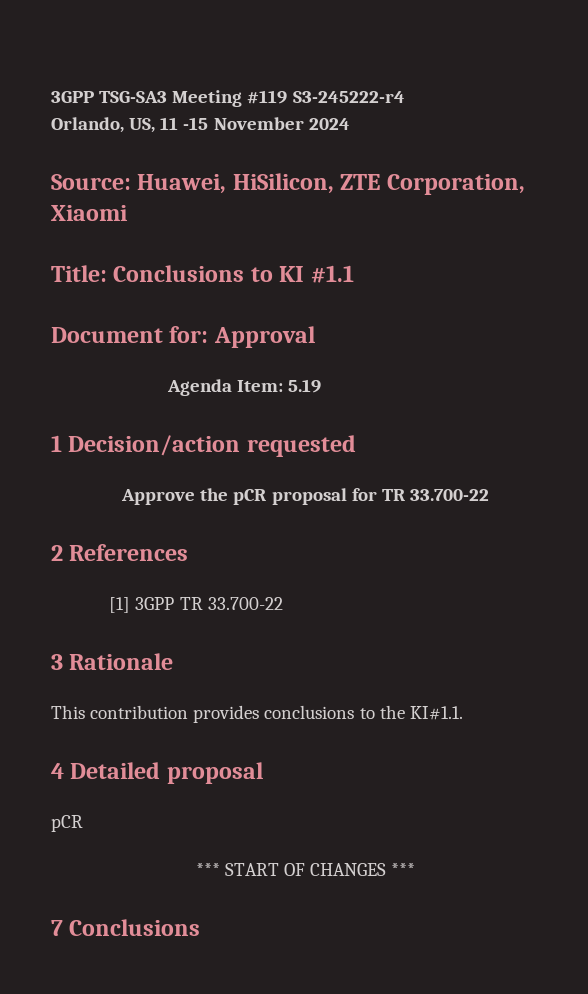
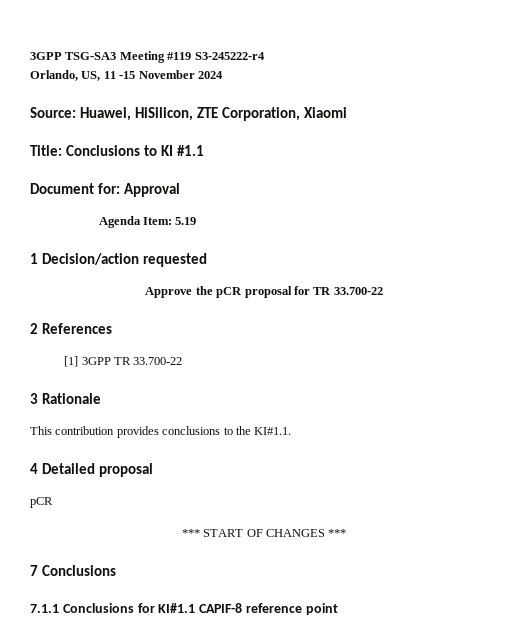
(201, 927) none -> [30,603,338,615] // 7.1.1 Conclusions for KI#1.1 CAPIF-8 reference point

